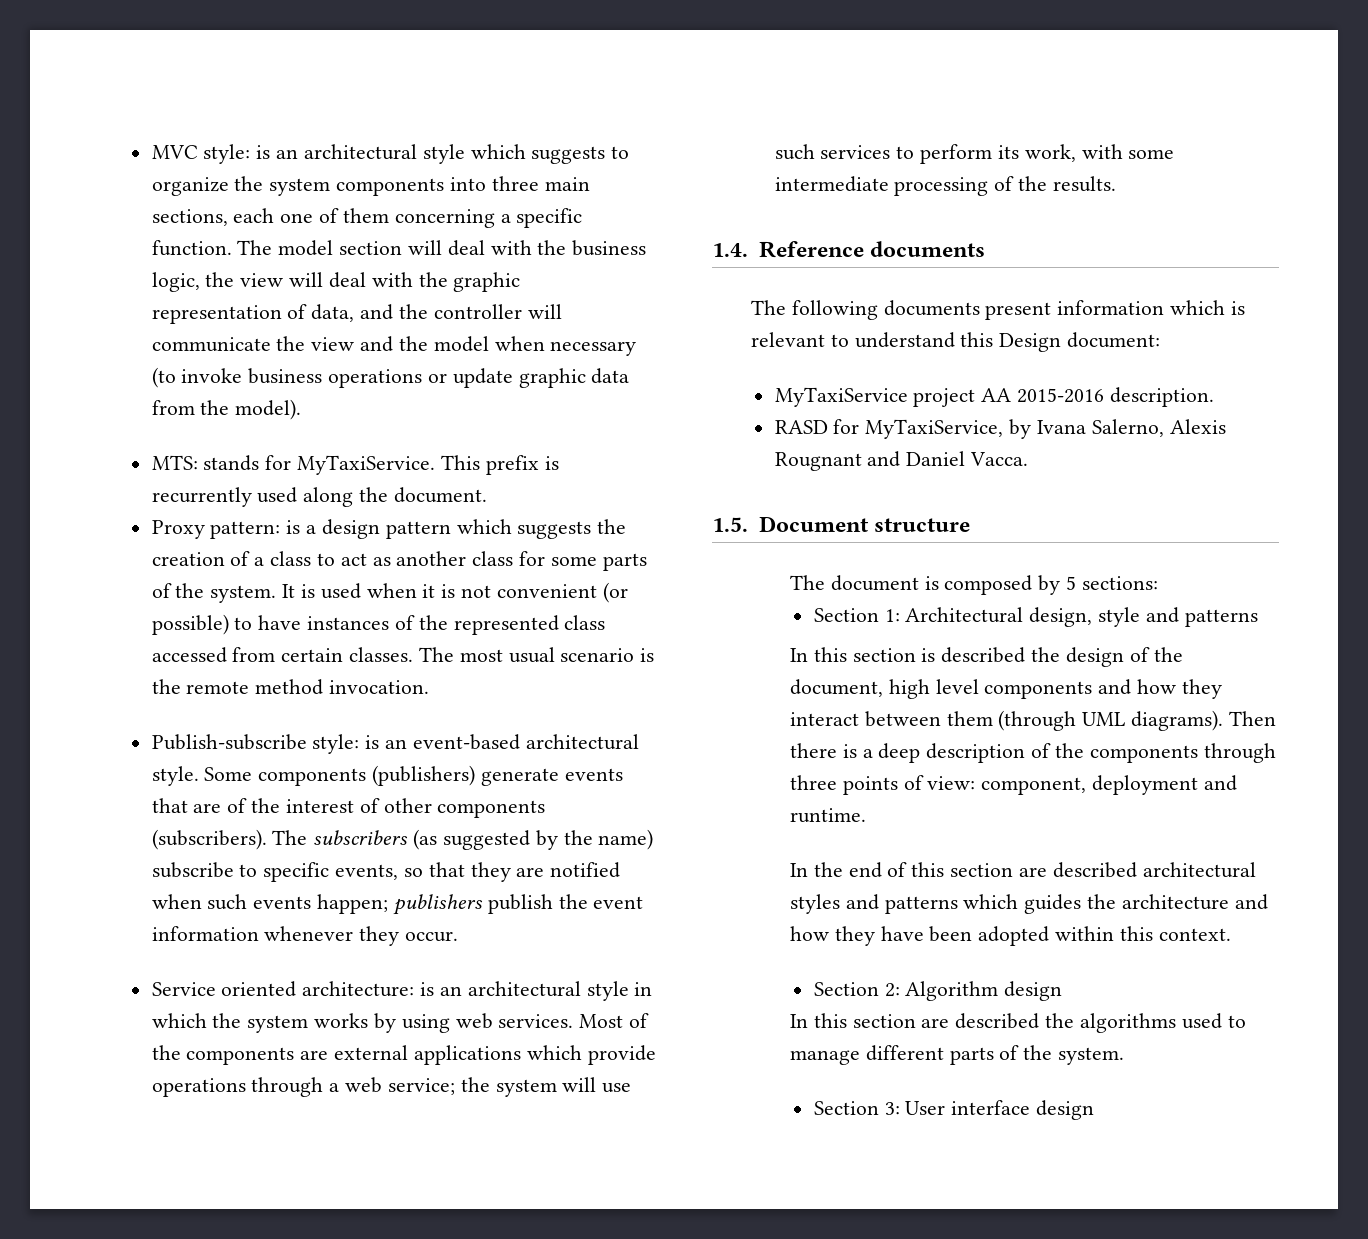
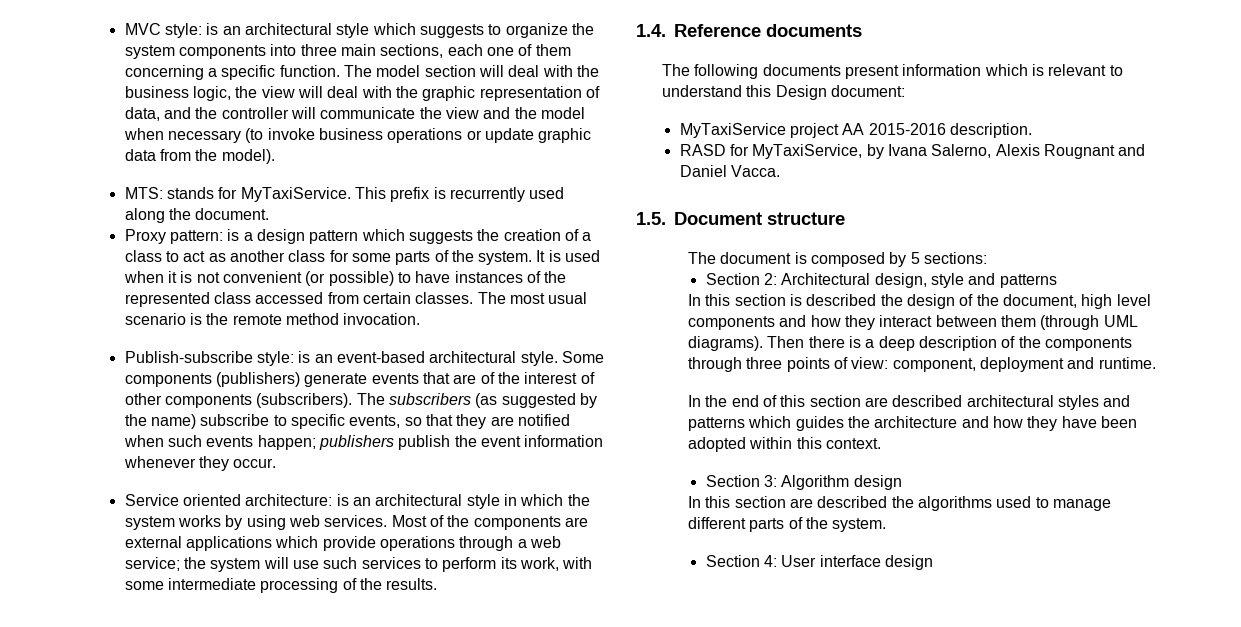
[884,609,900,622] 1: -> [763,273,777,285] 2:
[884,983,900,997] 2: -> [763,475,777,487] 3:
[884,1102,900,1115] 3: -> [763,555,777,567] 4:

